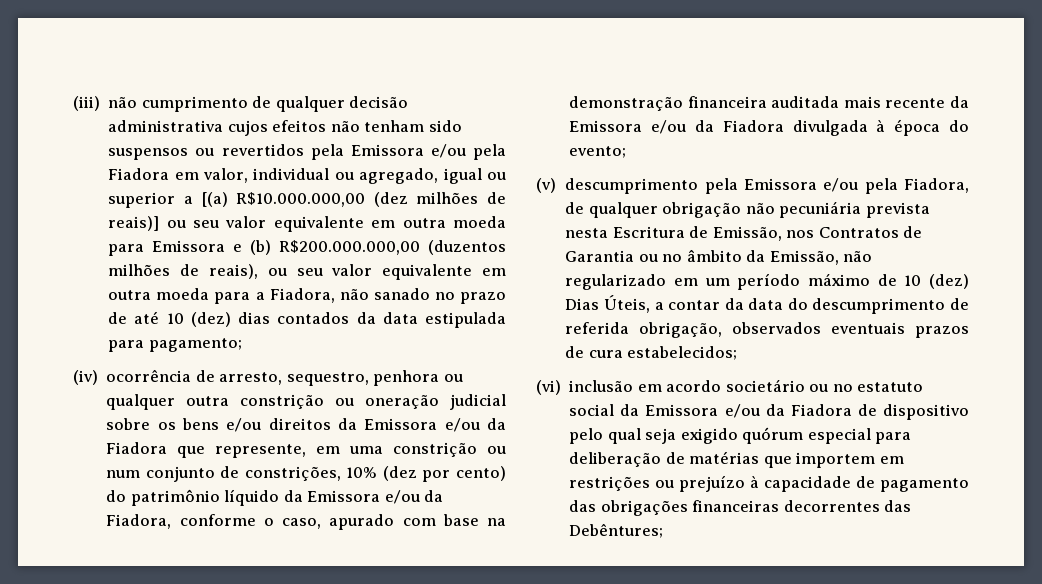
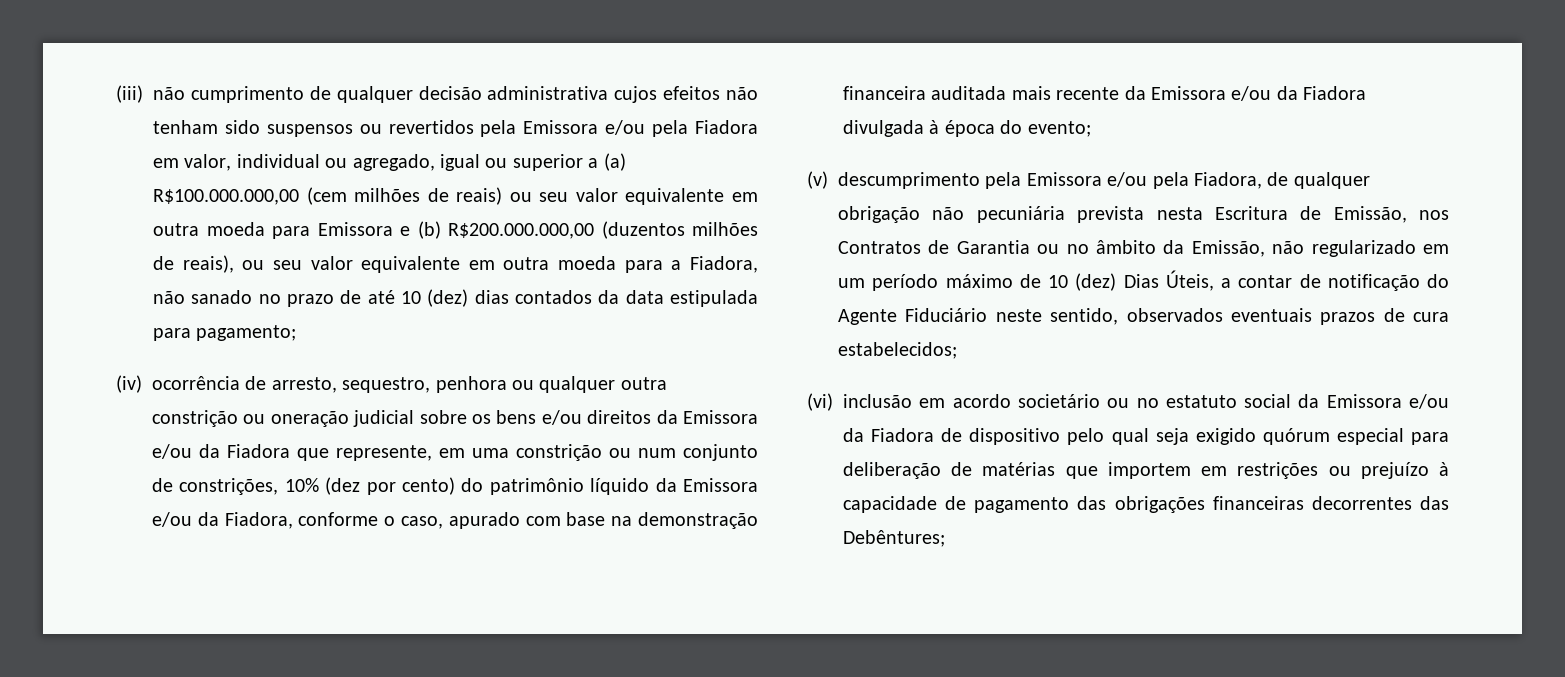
[201,192,506,207] [108,216,160,231] [(a) R$10.000.000,00 (dez milhões de reais)] -> [603,153,626,171] [153,187,503,205] (a) R$100.000.000,00 (cem milhões de reais)
[724,298,969,314] [565,322,723,338] da data do descumprimento de referida obrigação, -> [1299,274,1449,291] [838,308,1119,325] de notificação do Agente Fiduciário neste sentido,

